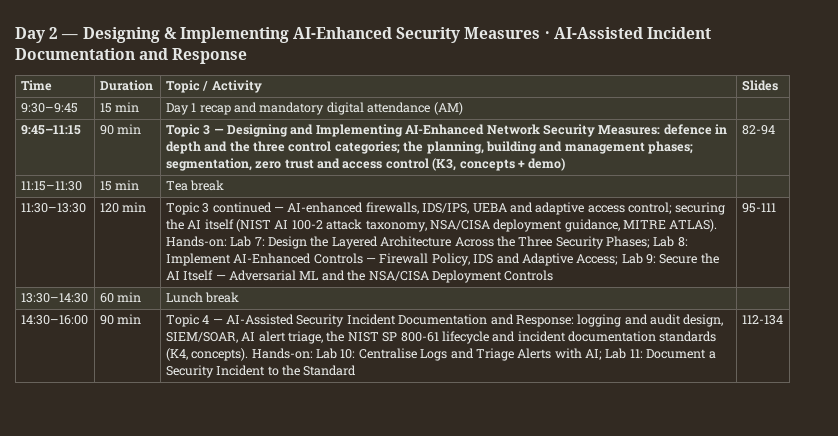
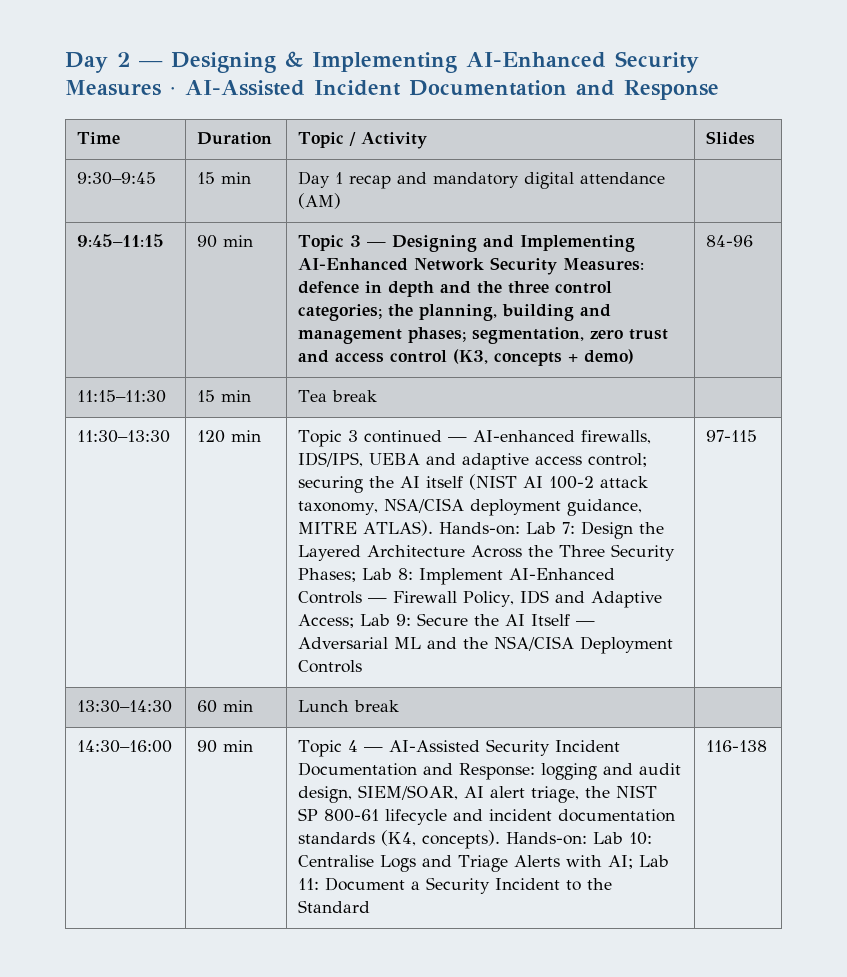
[741,125,775,135] 82-94 -> [706,235,754,247] 84-96
[741,203,776,213] 95-111 -> [706,430,758,442] 97-115
[741,315,783,325] 112-134 -> [706,740,768,752] 116-138

